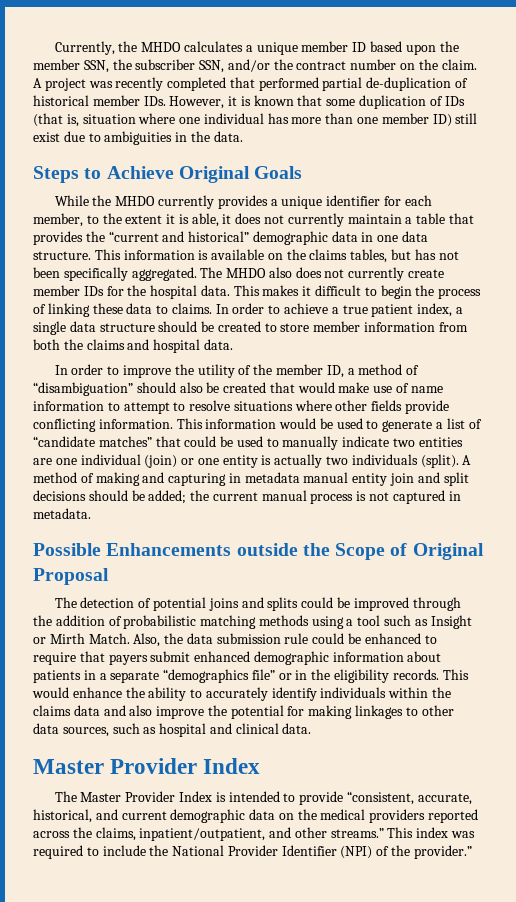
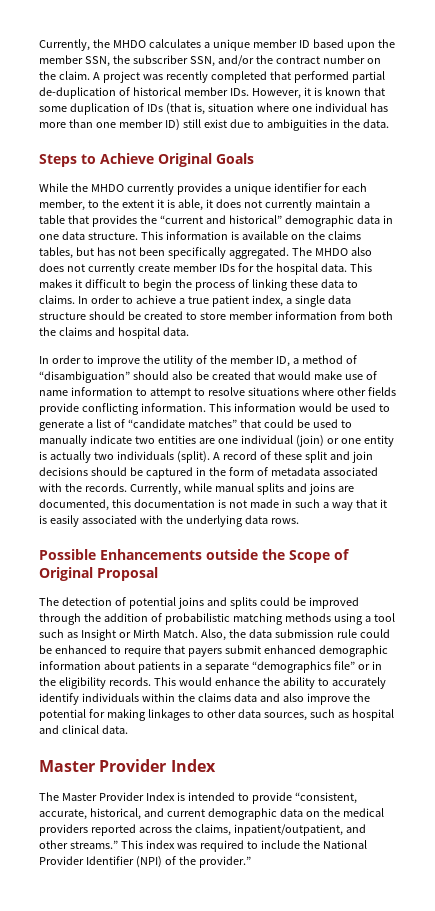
[33,472,469,486] [33,490,461,504] [33,508,91,519] method of making and capturing in metadata manual entity join and split decisions should be added; the current manual process is not captured in metadata. -> [222,451,373,463] [39,467,378,479] [39,483,354,495] [39,499,387,511] [39,515,299,527] record of these split and join decisions should be captured in the form of metadata associated with the records. Currently, while manual splits and joins are documented, this documentation is not made in such a way that it is easily associated with the underlying data rows.

